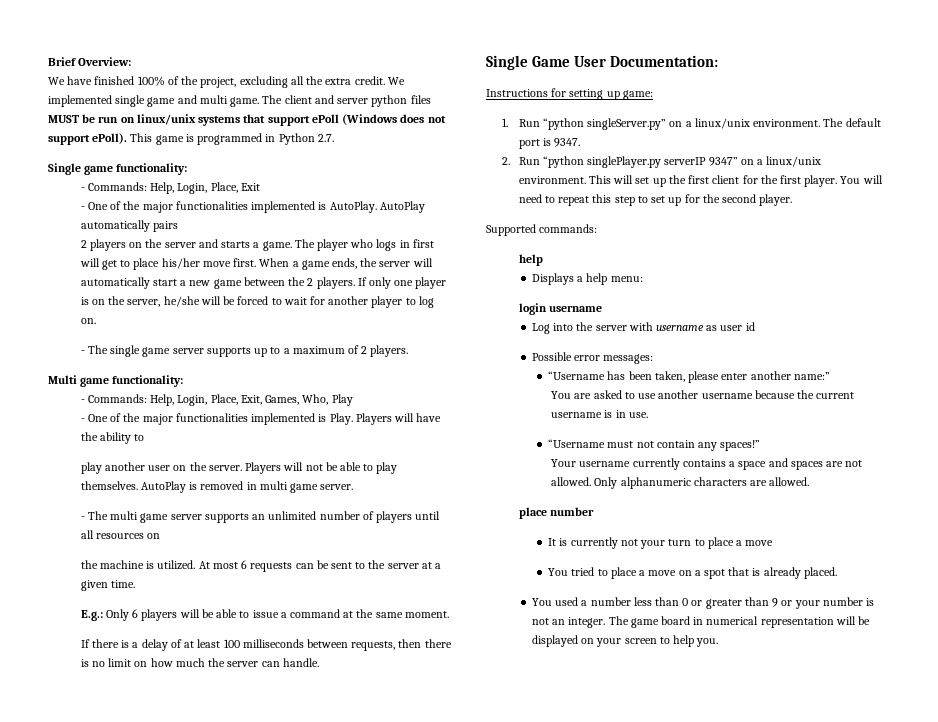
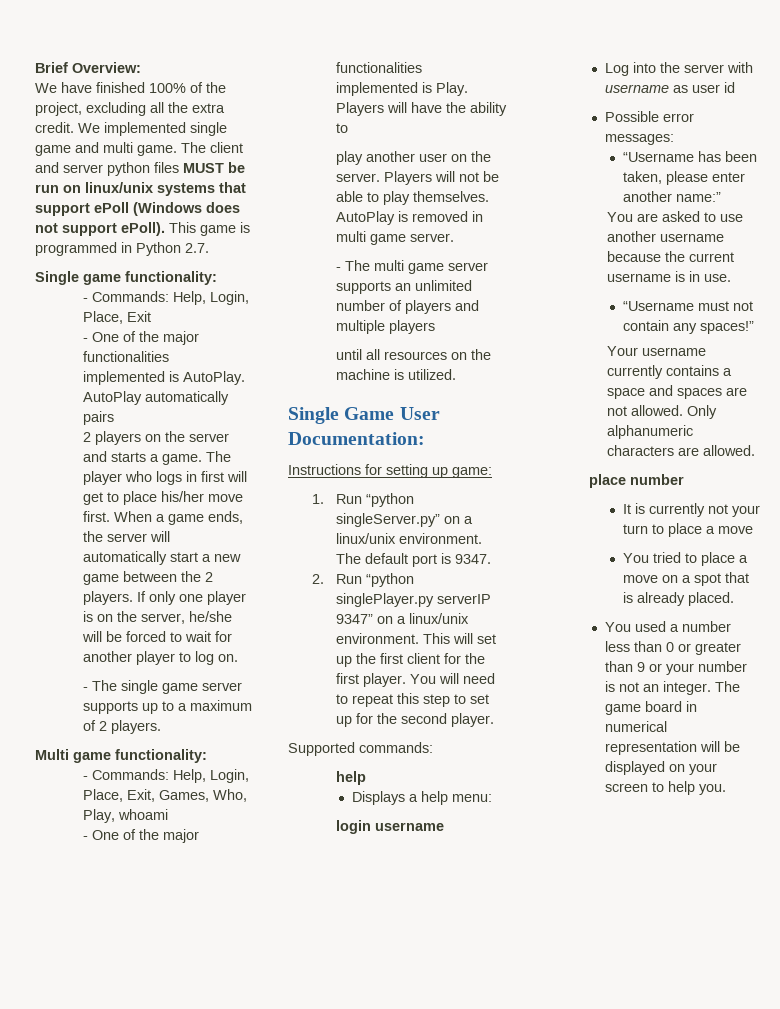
[331,394,353,406] Play -> [83,809,169,823] Play, whoami
(412, 517) none -> [455,300,480,311] [336,320,436,334] and multiple players //
(161, 536) // -> (468, 356) none
[198,560,442,572] [80,580,135,591] [80,609,449,621] [80,639,452,651] [80,658,319,667] At most 6 requests can be sent to the server at a given time. // E.g.: Only 6 players will be able to issue a command at the same moment. // If there is a delay of at least 100 milliseconds between requests, then there is no limit on how much the server can handle. -> (457, 374) none

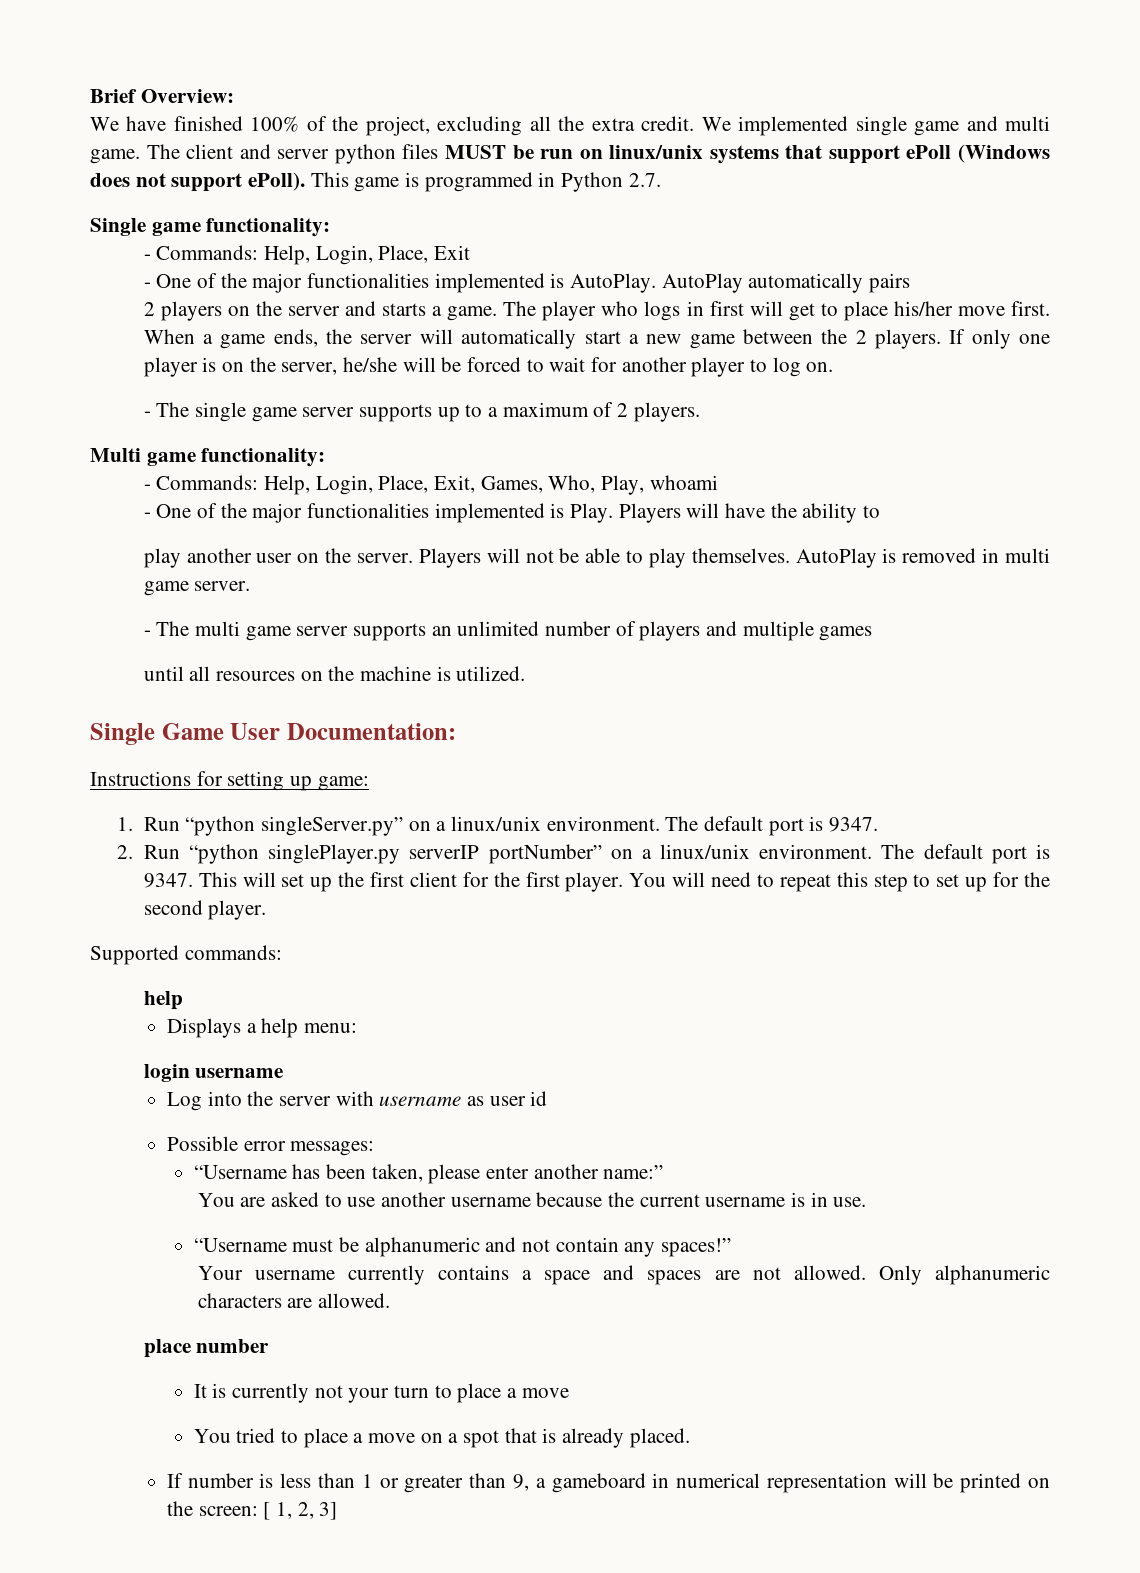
[389,320,436,334] players -> [819,626,873,641] games
[336,613,470,624] [336,633,420,644] 9347” on a linux/unix environment. -> [488,844,1050,864] [143,873,193,888] portNumber” on a linux/unix environment. The default port is 9347.
(729, 306) none -> [339,1237,517,1257] be alphanumeric and
[605,621,732,632] You used a number -> [166,1473,274,1488] If number is
[666,642,675,652] 0 -> [361,1474,373,1488] 1
[637,661,748,675] [605,681,741,695] [605,701,683,715] 9 or your number is not an integer. The game board -> [512,1473,646,1493] 9, a gameboard
[605,761,718,775] [605,781,727,795] displayed on your screen to help you. -> [960,1473,1051,1493] [166,1501,338,1520] printed on the screen: [ 1, 2, 3]

